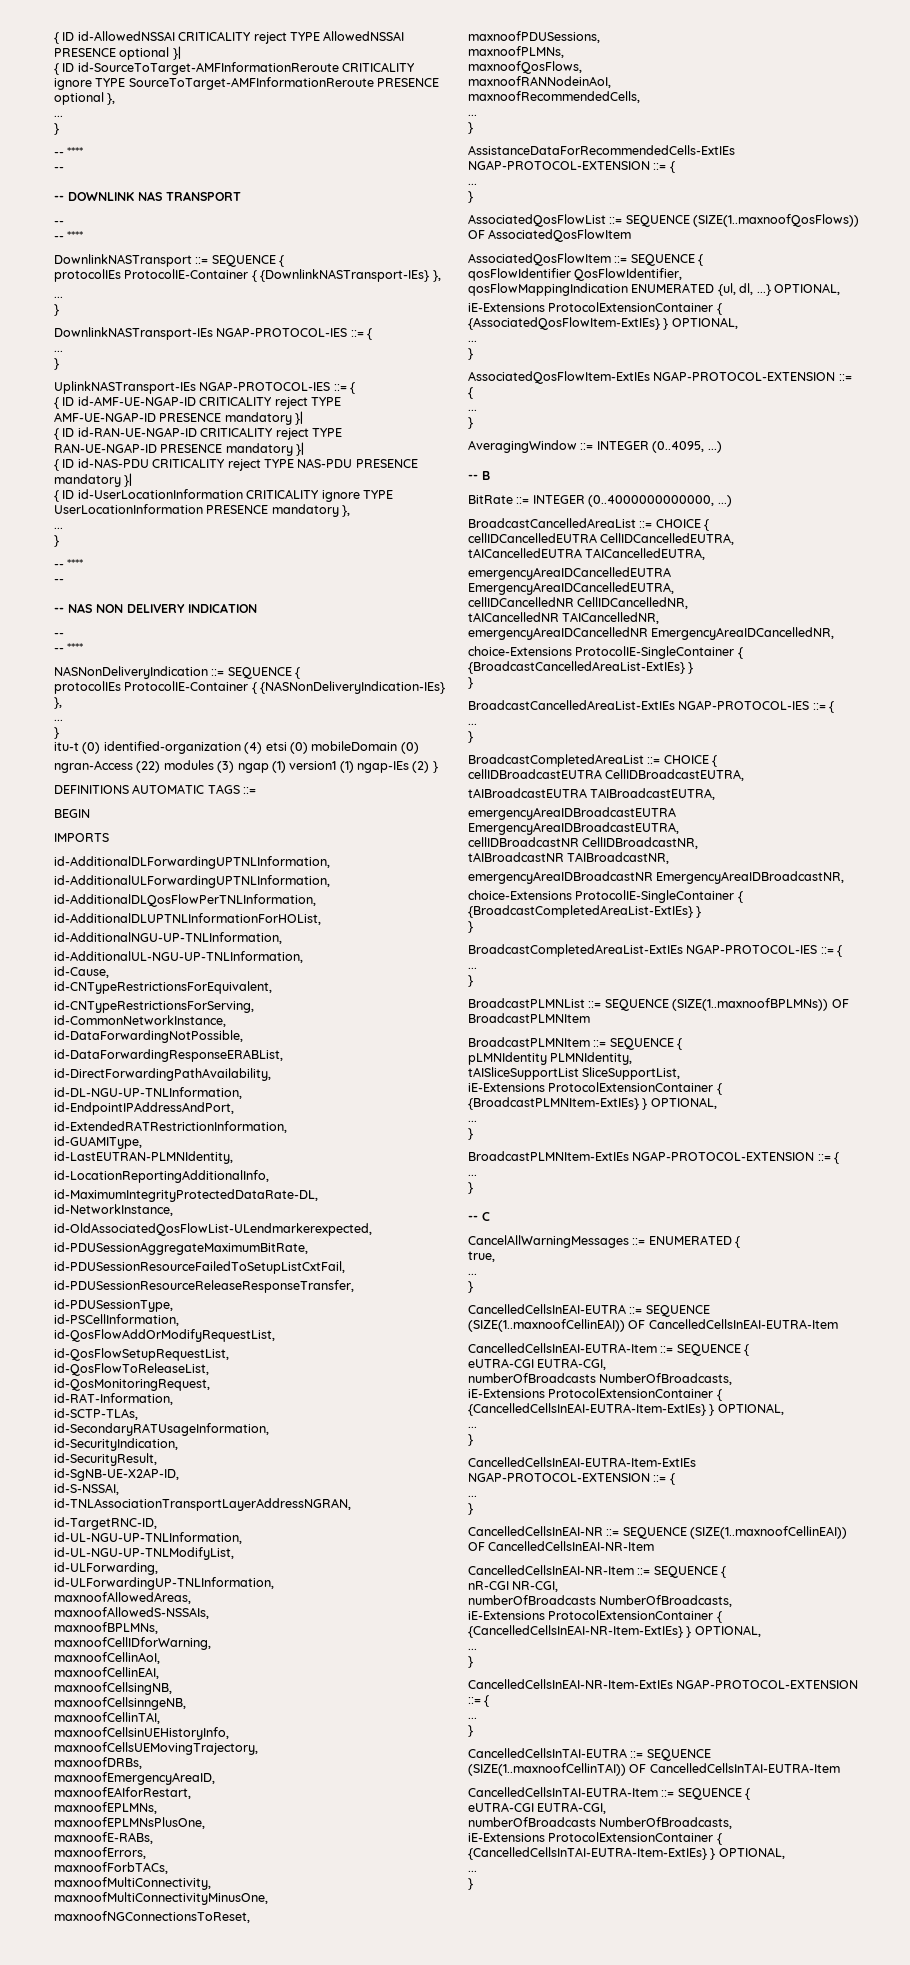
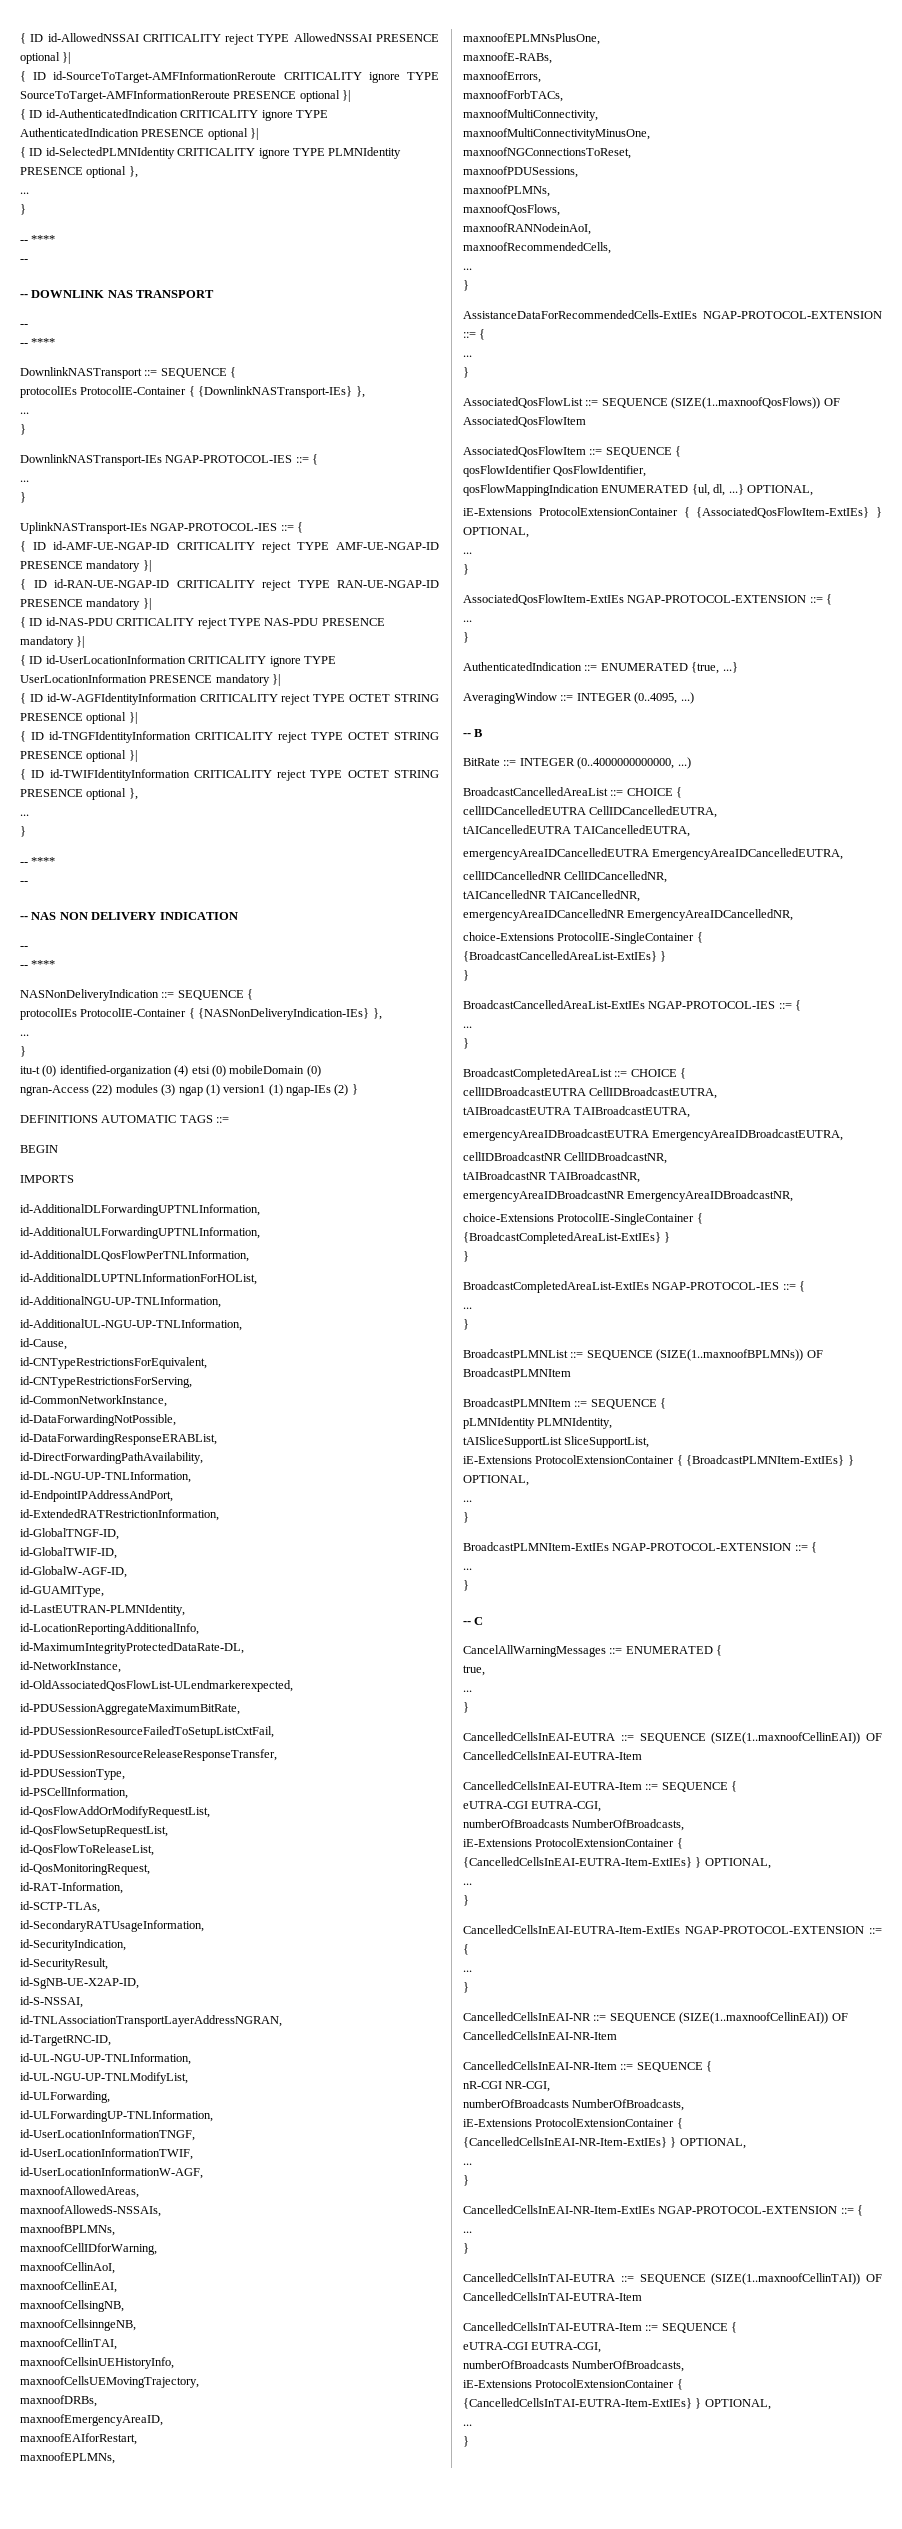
(104, 98) none -> [342,90,352,102] [20,109,328,121] [20,128,260,140] [20,147,402,159] [20,166,127,178] }| // { ID id-AuthenticatedIndication CRITICALITY ignore TYPE AuthenticatedIndication PRESENCE optional }| // { ID id-SelectedPLMNIdentity CRITICALITY ignore TYPE PLMNIdentity PRESENCE optional
(339, 510) none -> [272,674,282,686] [20,693,439,705] [20,712,138,724] [20,731,439,743] [20,750,138,762] [20,769,439,781] [20,788,127,800] }| // { ID id-W-AGFIdentityInformation CRITICALITY reject TYPE OCTET STRING PRESENCE optional }| // { ID id-TNGFIdentityInformation CRITICALITY reject TYPE OCTET STRING PRESENCE optional }| // { ID id-TWIFIdentityInformation CRITICALITY reject TYPE OCTET STRING PRESENCE optional
(287, 1127) none -> [20,1528,119,1540] [20,1547,117,1559] [20,1566,127,1578] // id-GlobalTNGF-ID, // id-GlobalTWIF-ID, // id-GlobalW-AGF-ID,
(274, 1583) none -> [20,2129,195,2141] [20,2148,193,2160] [20,2167,203,2179] // id-UserLocationInformationTNGF, // id-UserLocationInformationTWIF, // id-UserLocationInformationW-AGF,
(473, 423) none -> [463,662,738,674] // AuthenticatedIndication ::= ENUMERATED {true, ...}

